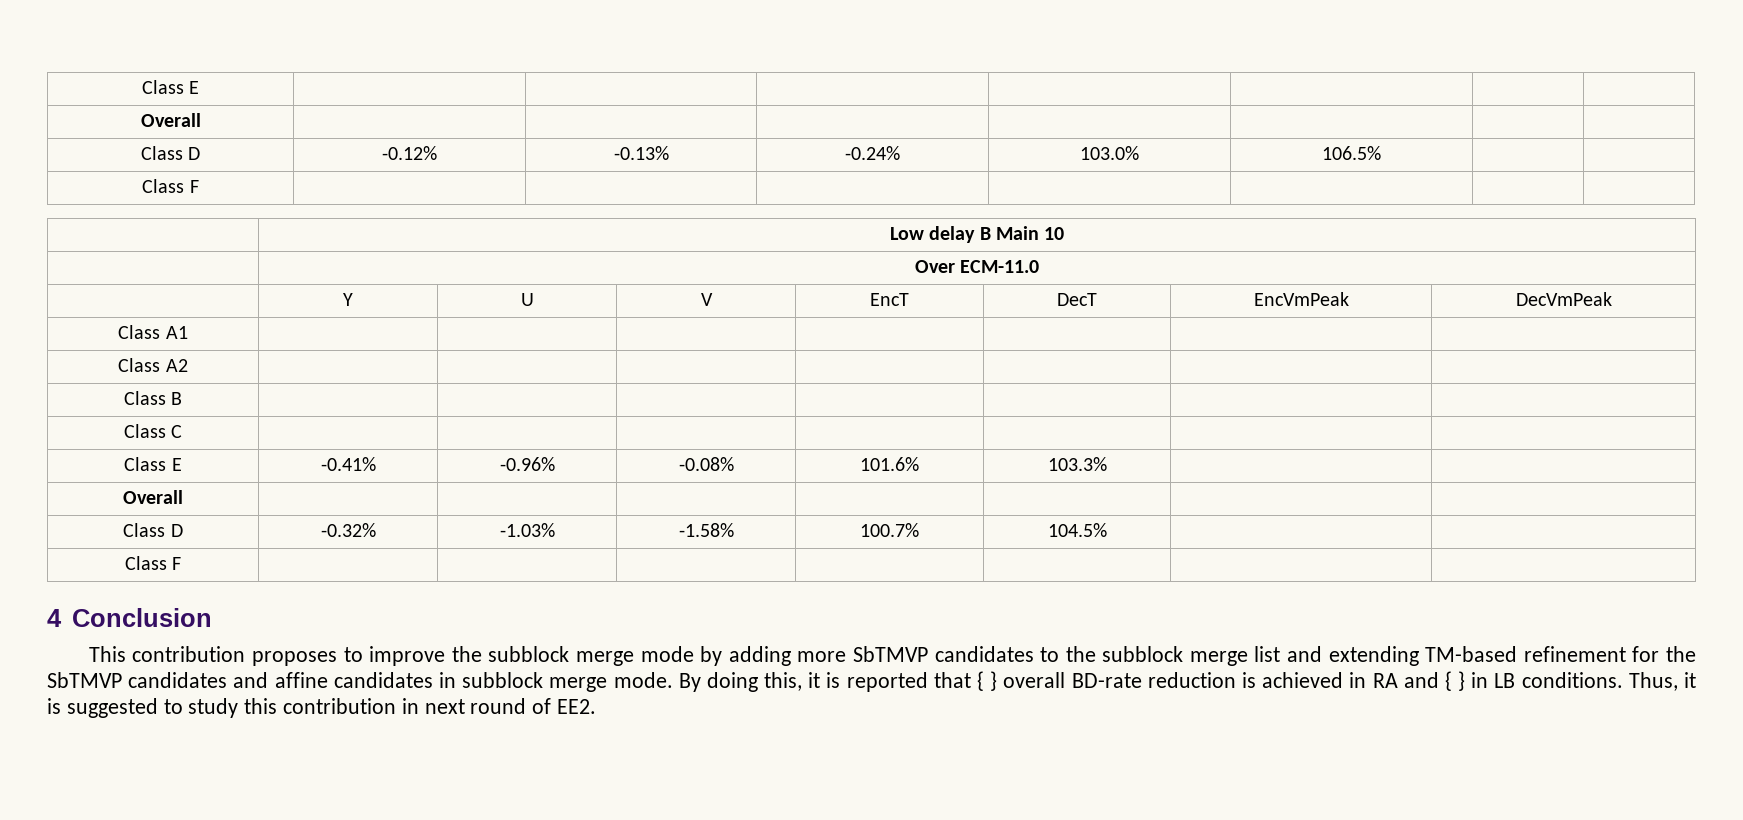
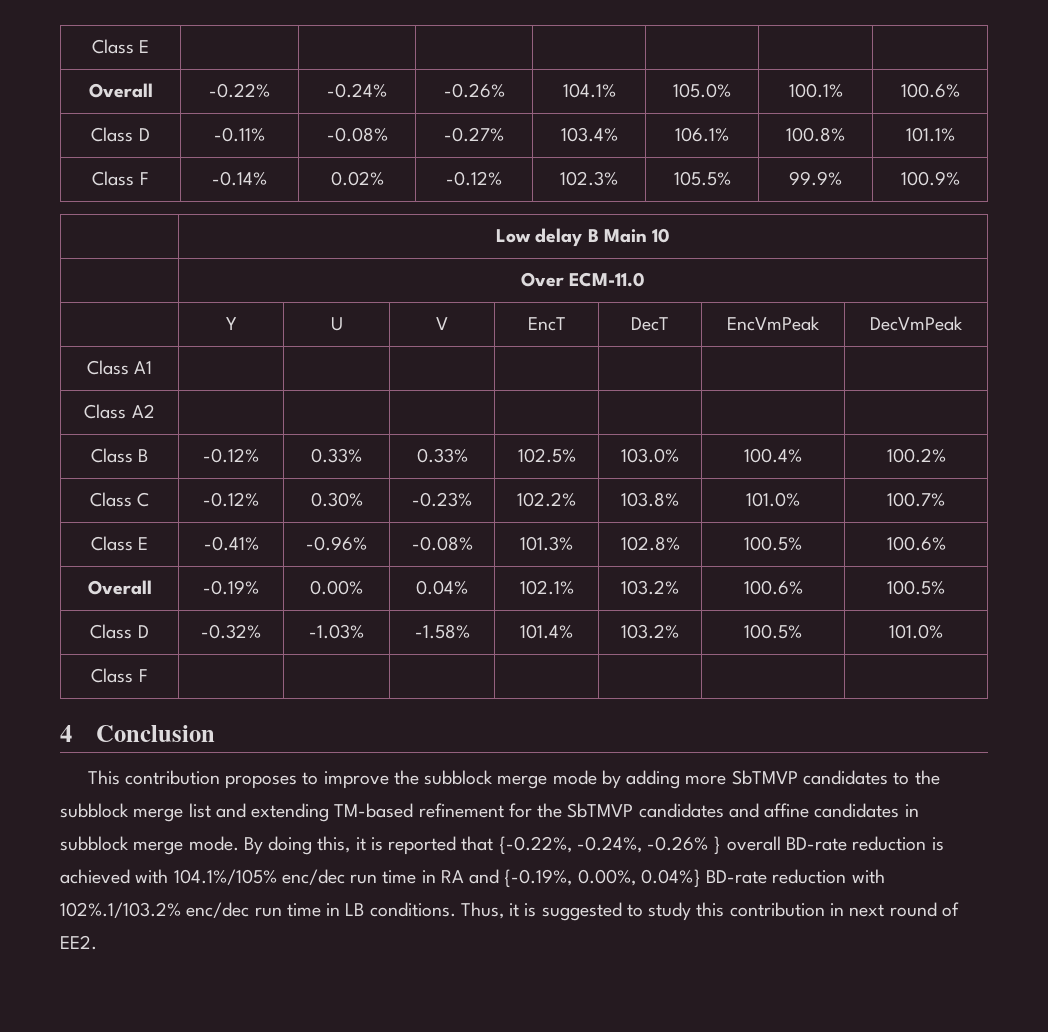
[140,146,201,160] [382,146,437,160] [613,146,669,160] [845,146,900,160] [1080,146,1139,160] [1322,146,1381,160] [142,179,199,193] | | | | | | // Class D | -0.12% | -0.13% | -0.24% | 103.0% | 106.5% | | // Class F | | | | | | | -> [209,83,270,98] [327,83,387,98] [443,83,505,98] [562,83,616,98] [673,83,731,98] [788,83,843,98] [900,83,960,98] [91,127,150,142] [214,127,265,142] [326,127,388,142] [444,127,505,142] [560,127,618,142] [675,127,729,142] [786,127,845,142] [905,127,955,142] [92,171,149,186] [212,171,267,186] [330,171,384,186] [446,171,503,186] [560,171,618,186] [673,171,731,186] [789,171,842,186] [900,171,960,186] -0.22% | -0.24% | -0.26% | 104.1% | 105.0% | 100.1% | 100.6% // Class D | -0.11% | -0.08% | -0.27% | 103.4% | 106.1% | 100.8% | 101.1% // Class F | -0.14% | 0.02% | -0.12% | 102.3% | 105.5% | 99.9% | 100.9%
[123,424,183,438] | | | | | | // Class C | | | | | | | -> [203,448,259,463] [311,448,362,463] [416,448,468,463] [517,448,576,463] [621,448,679,463] [744,448,802,463] [886,448,946,463] [89,492,150,507] [203,492,259,507] [310,492,363,507] [412,492,473,507] [517,492,576,507] [621,492,679,507] [746,492,800,507] [887,492,945,507] -0.12% | 0.33% | 0.33% | 102.5% | 103.0% | 100.4% | 100.2% // Class C | -0.12% | 0.30% | -0.23% | 102.2% | 103.8% | 101.0% | 100.7%
[860,457,919,471] [1047,457,1107,471] [123,490,183,504] 101.6% | 103.3% | | // Overall | | | | | | | -> [520,536,573,551] [620,536,680,551] [744,536,802,551] [886,536,946,551] [87,580,152,595] [203,580,259,595] [310,580,363,595] [416,580,469,595] [519,580,574,595] [621,580,679,595] [743,580,803,595] [887,580,945,595] 101.3% | 102.8% | 100.5% | 100.6% // Overall | -0.19% | 0.00% | 0.04% | 102.1% | 103.2% | 100.6% | 100.5%
[860,523,919,537] [1047,523,1107,537] 100.7% | 104.5% | | -> [520,624,573,639] [621,624,679,639] [744,624,802,639] [889,624,943,639] 101.4% | 103.2% | 100.5% | 101.0%
[977,671,984,691] { -> [498,836,709,855] {-0.22%, -0.24%, -0.26%
[1349,671,1466,691] in RA and { } -> [135,869,885,888] [60,902,321,918] with 104.1%/105% enc/dec run time in RA and {-0.19%, 0.00%, 0.04%} BD-rate reduction with 102%.1/103.2% enc/dec run time

